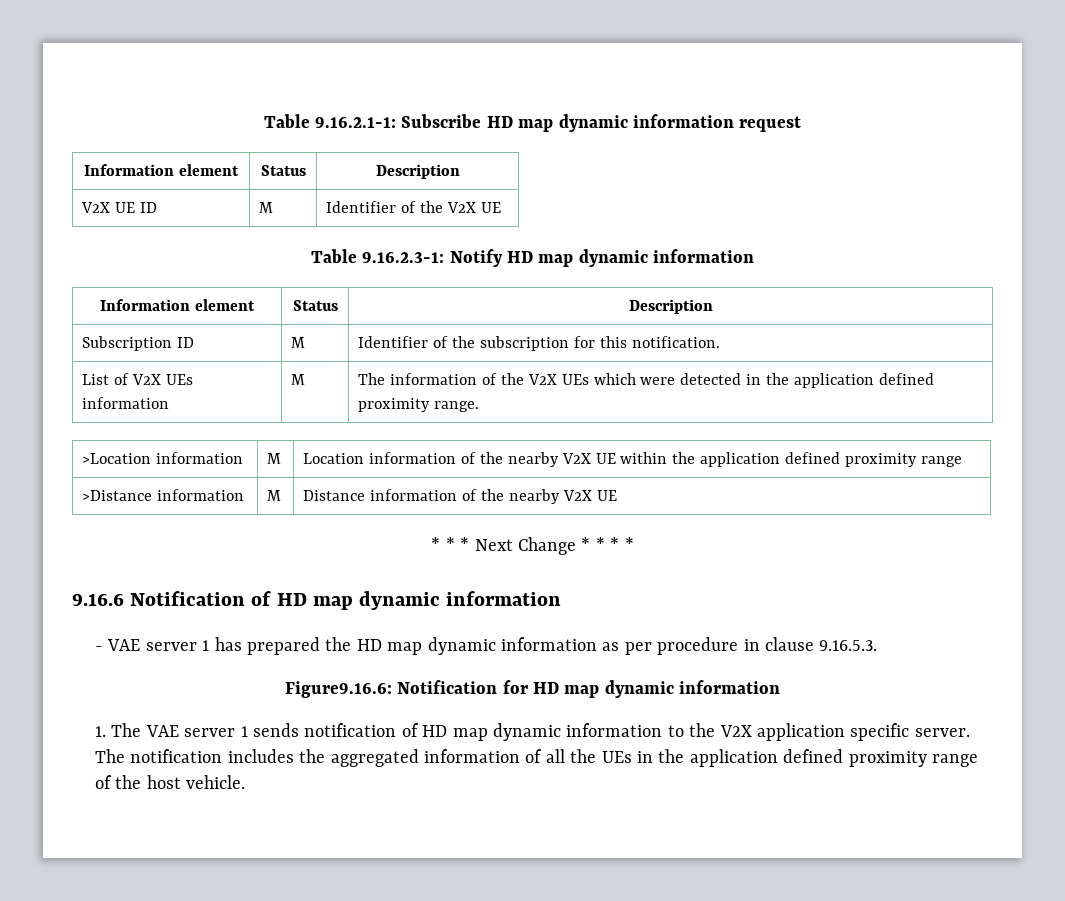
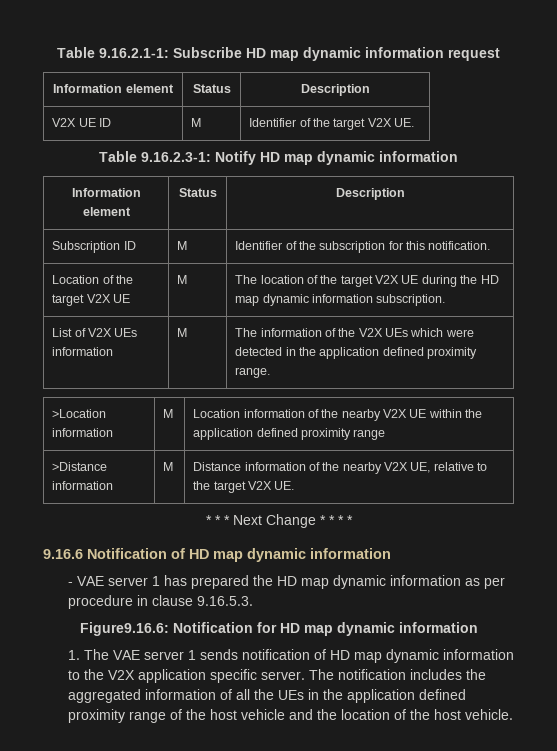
[447,202,501,213] V2X UE -> [333,118,415,130] target V2X UE.
(720, 342) none -> [52,275,133,284] [52,294,130,306] [177,275,188,284] [235,275,499,287] [235,294,446,306] // Location of the target V2X UE | M | The location of the target V2X UE during the HD map dynamic information subscription.
[596,490,617,501] UE -> [410,462,488,473] [193,481,295,493] UE, relative to the target V2X UE.
(181, 782) none -> [240,709,461,720] vehicle and the location of the host

